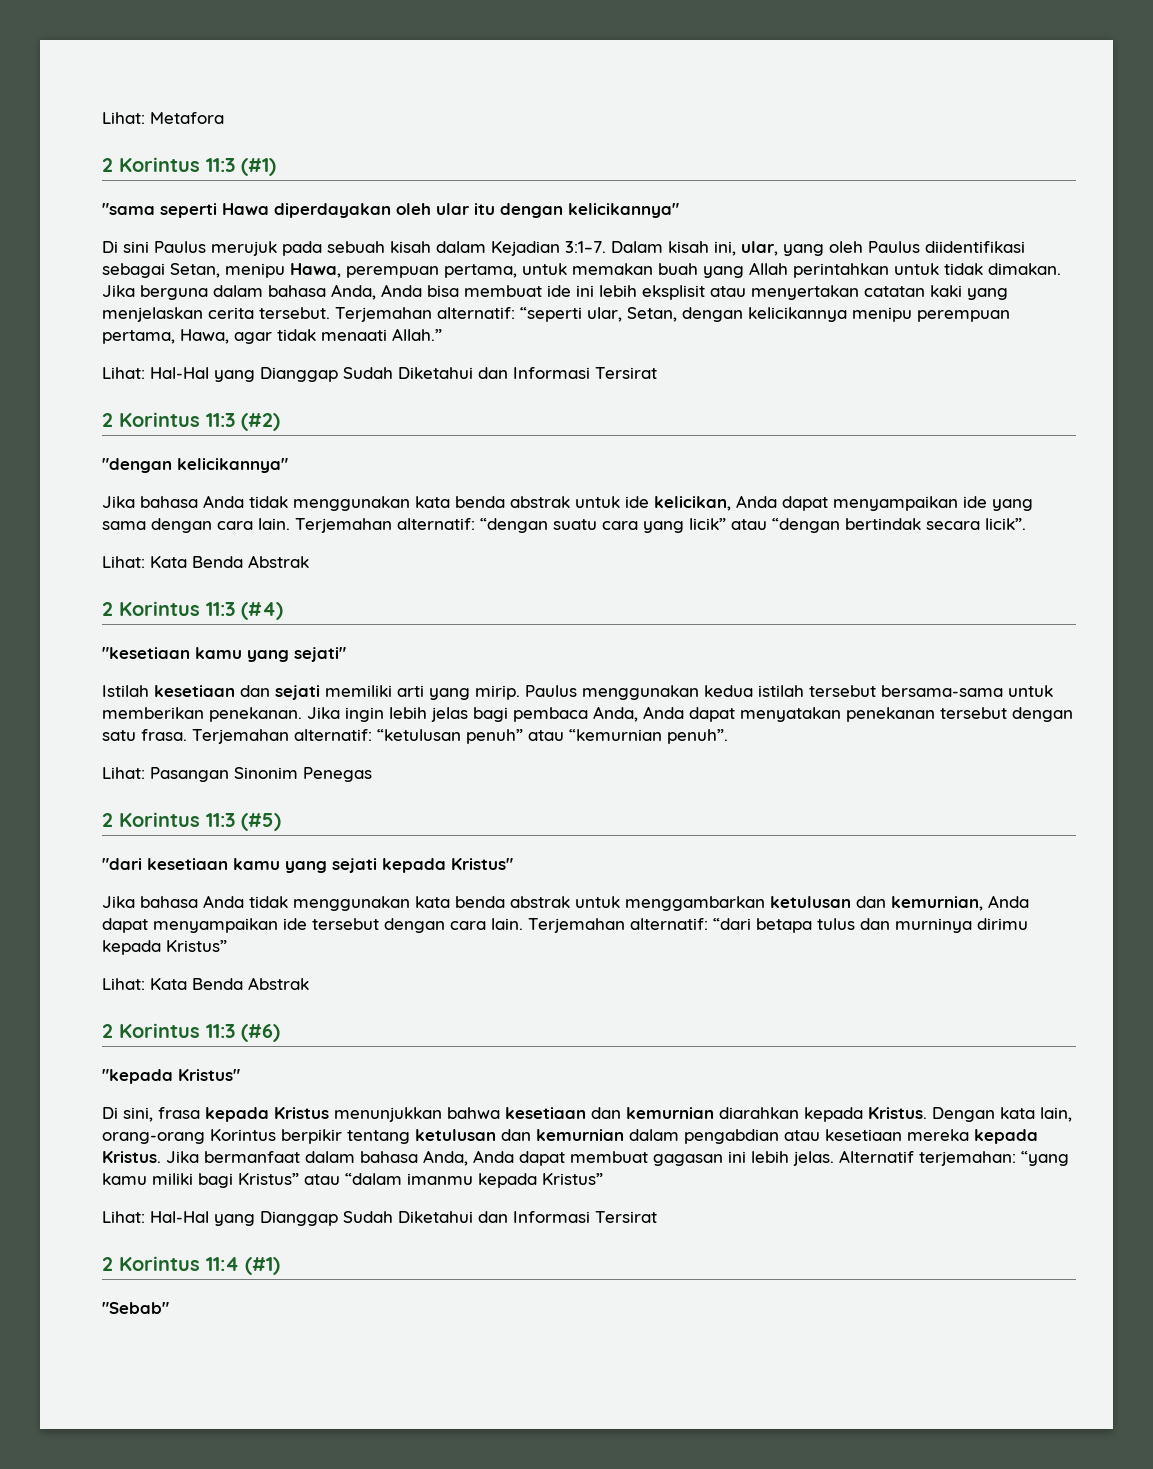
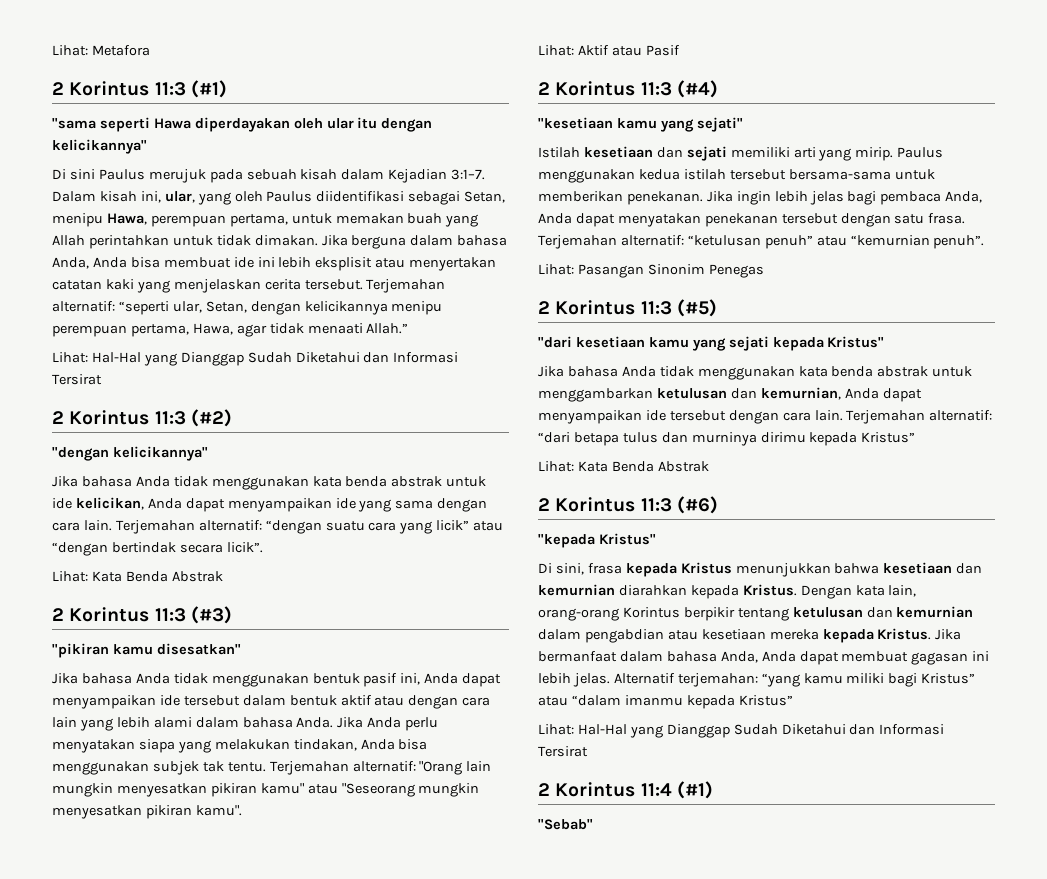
(309, 561) none -> [52,606,232,624] [52,643,241,658] [52,673,502,687] [52,695,491,709] [52,717,439,731] [52,739,428,753] [52,761,492,775] [52,783,480,797] [52,805,242,819] [538,45,680,56] // 2 Korintus 11:3 (#3) // "pikiran kamu disesatkan" // Jika bahasa Anda tidak menggunakan bentuk pasif ini, Anda dapat menyampaikan ide tersebut dalam bentuk aktif atau dengan cara lain yang lebih alami dalam bahasa Anda. Jika Anda perlu menyatakan siapa yang melakukan tindakan, Anda bisa menggunakan subjek tak tentu. Terjemahan alternatif: "Orang lain mungkin menyesatkan pikiran kamu" atau "Seseorang mungkin menyesatkan pikiran kamu". // Lihat: Aktif atau Pasif

